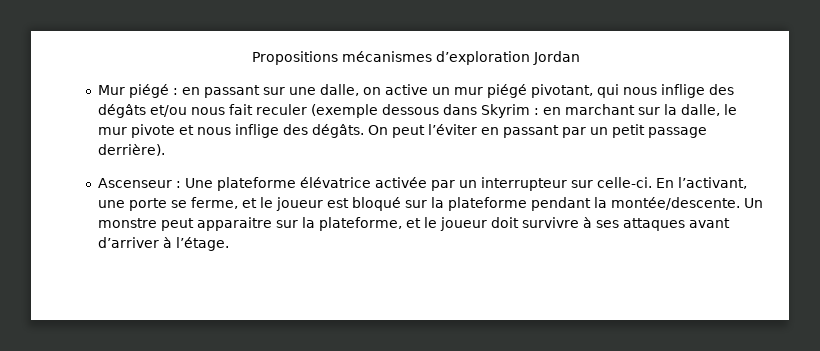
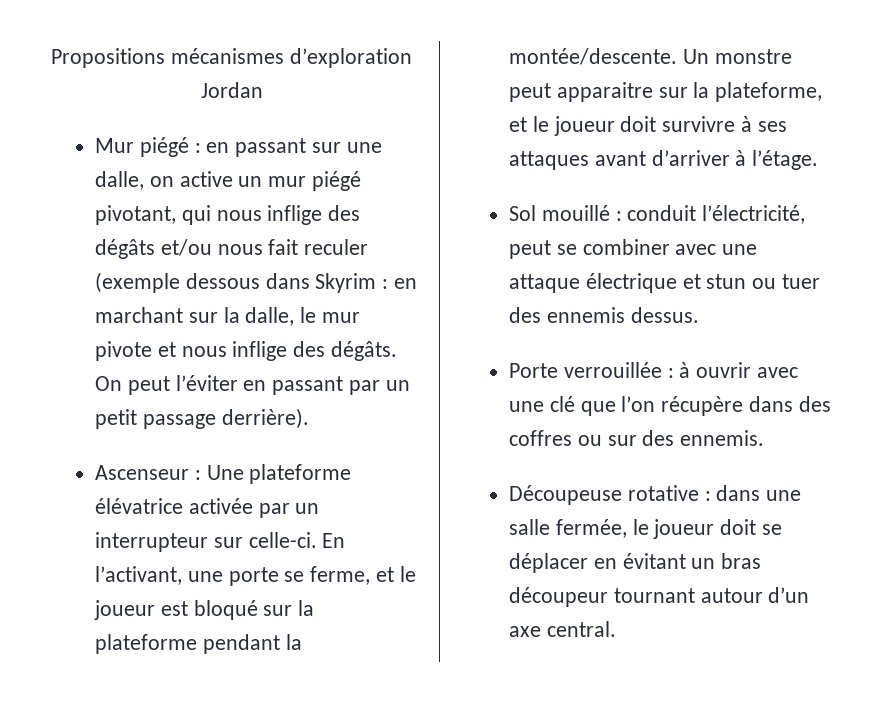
(230, 244) none -> [508,205,806,224] [508,239,758,259] [508,273,820,293] [508,307,699,323] [508,362,798,378] [508,396,831,416] [508,430,765,446] [508,485,802,505] [508,519,782,539] [508,553,762,573] [508,587,810,607] [508,621,616,637] // Sol mouillé : conduit l’électricité, peut se combiner avec une attaque électrique et stun ou tuer des ennemis dessus. // Porte verrouillée : à ouvrir avec une clé que l’on récupère dans des coffres ou sur des ennemis. // Découpeuse rotative : dans une salle fermée, le joueur doit se déplacer en évitant un bras découpeur tournant autour d’un axe central.

